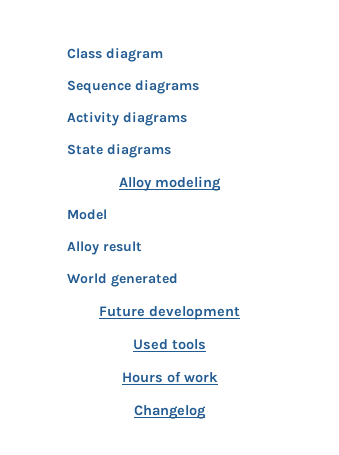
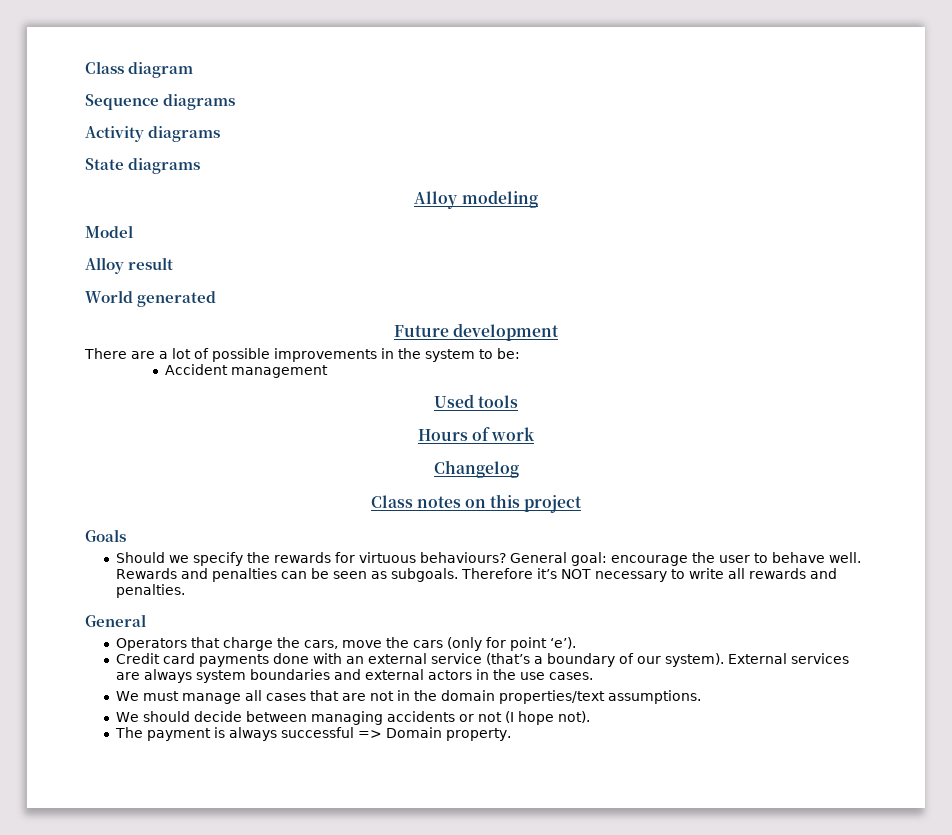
(240, 313) none -> [84,348,520,362] [165,364,329,378] // There are a lot of possible improvements in the system to be: // Accident management
(206, 412) none -> [370,494,583,513] [85,529,126,542] [116,552,862,566] [116,568,838,582] [116,584,186,598] [85,614,146,627] [116,637,577,651] [116,653,850,667] [116,669,594,683] [116,690,702,704] [116,711,591,725] [115,727,512,741] // Class notes on this project // Goals // Should we specify the rewards for virtuous behaviours? General goal: encourage the user to behave well. Rewards and penalties can be seen as subgoals. Therefore it’s NOT necessary to write all rewards and penalties. // General // Operators that charge the cars, move the cars (only for point ‘e’). // Credit card payments done with an external service (that’s a boundary of our system). External services are always system boundaries and external actors in the use cases. // We must manage all cases that are not in the domain properties/text assumptions. // We should decide between managing accidents or not (I hope not). // The payment is always successful => Domain property.

